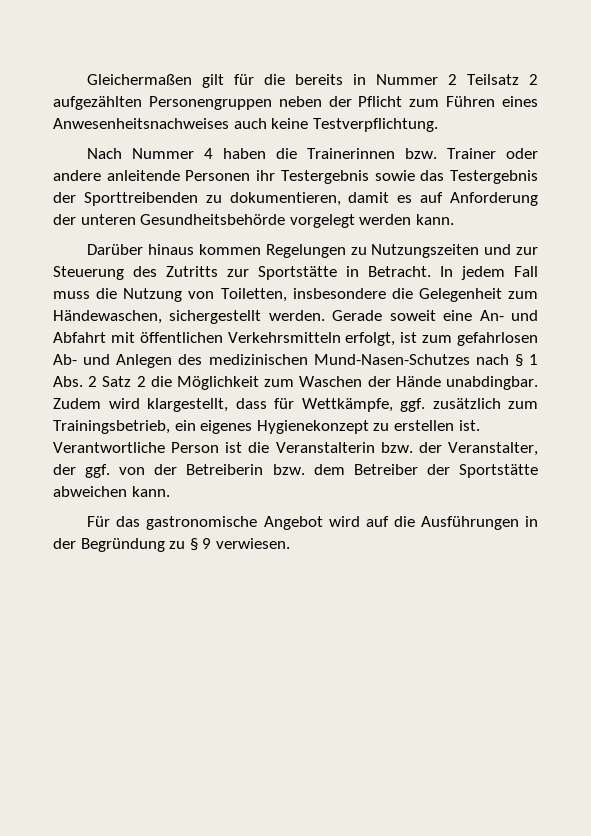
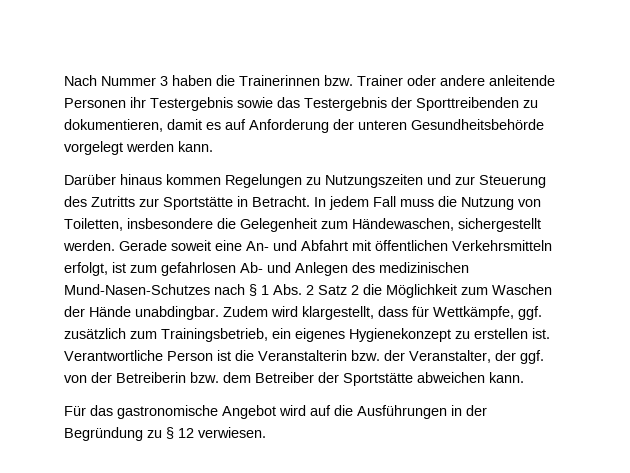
[87,74,539,88] [53,96,538,110] [53,118,438,132] Gleichermaßen gilt für die bereits in Nummer 2 Teilsatz 2 aufgezählten Personengruppen neben der Pflicht zum Führen eines Anwesenheitsnachweises auch keine Testverpflichtung. // -> (64, 80) none
[204,148,214,159] 4 -> [160,76,168,86] 3
[202,538,212,549] 9 -> [178,428,194,438] 12

